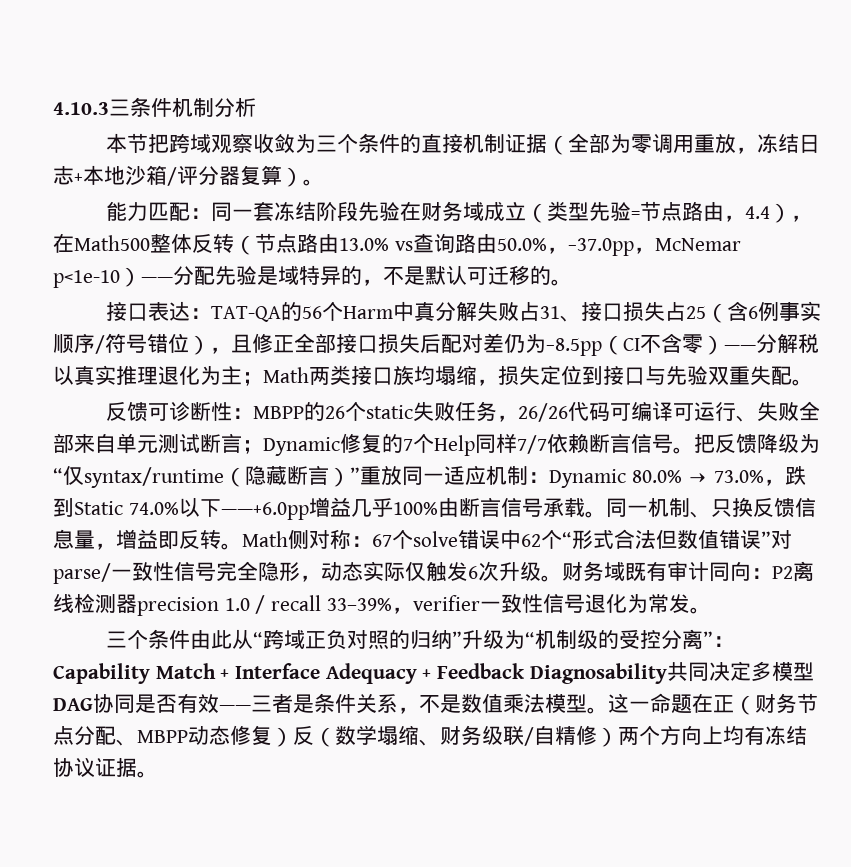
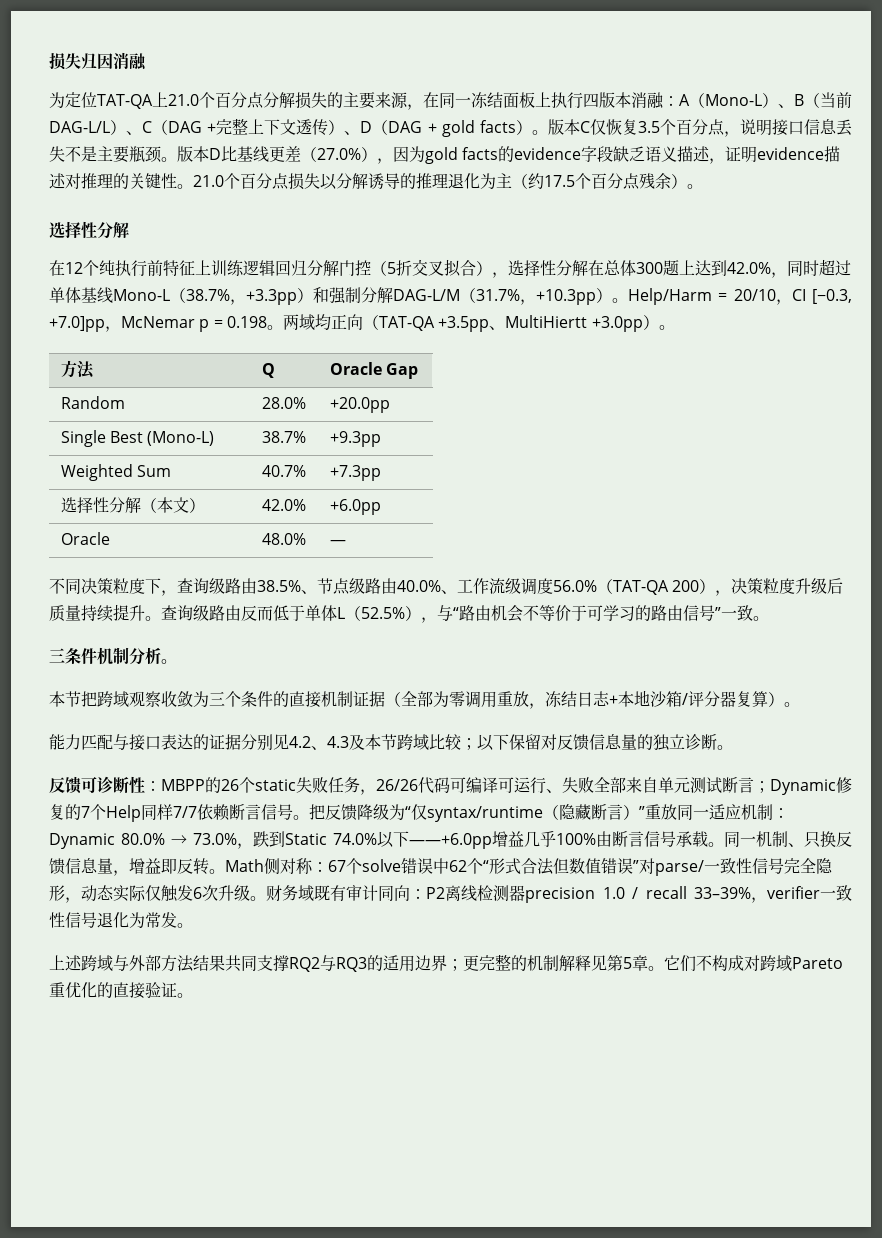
[53,102,109,115] 4.10.3 -> [49,52,147,71] [49,92,852,110] [49,118,852,137] [49,146,841,164] [49,173,703,190] [49,221,129,239] [49,259,851,278] [49,287,853,305] [49,314,675,332] [60,360,95,379] [261,363,275,378] [329,362,418,379] [60,396,125,409] [261,397,306,409] [329,397,390,413] [60,430,215,447] [261,431,306,443] [329,431,381,447] [60,464,171,481] [261,465,306,477] [329,465,381,481] [60,497,205,513] [261,499,306,511] [329,499,381,515] [60,532,110,545] [261,533,306,545] [329,540,346,545] [49,578,844,596] [49,604,769,623] 损失归因消融 // 为定位TAT-QA上21.0个百分点分解损失的主要来源，在同一冻结面板上执行四版本消融：A（Mono-L）、B（当前DAG-L/L）、C（DAG +完整上下文透传）、D（DAG + gold facts）。版本C仅恢复3.5个百分点，说明接口信息丢失不是主要瓶颈。版本D比基线更差（27.0%），因为gold facts的evidence字段缺乏语义描述，证明evidence描述对推理的关键性。21.0个百分点损失以分解诱导的推理退化为主（约17.5个百分点残余）。 // 选择性分解 // 在12个纯执行前特征上训练逻辑回归分解门控（5折交叉拟合），选择性分解在总体300题上达到42.0%，同时超过单体基线Mono-L（38.7%，+3.3pp）和强制分解DAG-L/M（31.7%，+10.3pp）。Help/Harm = 20/10，CI [−0.3, +7.0]pp，McNemar p = 0.198。两域均正向（TAT-QA +3.5pp、MultiHiertt +3.0pp）。 // 方法 | Q | Oracle Gap // Random | 28.0% | +20.0pp // Single Best (Mono-L) | 38.7% | +9.3pp // Weighted Sum | 40.7% | +7.3pp // 选择性分解（本文） | 42.0% | +6.0pp // Oracle | 48.0% | — // 不同决策粒度下，查询级路由38.5%、节点级路由40.0%、工作流级调度56.0%（TAT-QA 200），决策粒度升级后质量持续提升。查询级路由反而低于单体L（52.5%），与“路由机会不等价于可学习的路由信号”一致。 //
(256, 107) none -> [161,659,177,664] 。
[190,201,813,223] [53,233,741,256] [53,265,572,288] [106,301,822,323] [53,333,819,356] [53,365,792,386] ：同一套冻结阶段先验在财务域成立（类型先验=节点路由，4.4），在Math500整体反转（节点路由13.0% vs查询路由50.0%，−37.0pp，McNemar p<1e-10）——分配先验是域特异的，不是默认可迁移的。 // 接口表达：TAT-QA的56个Harm中真分解失败占31、接口损失占25（含6例事实顺序/符号错位），且修正全部接口损失后配对差仍为−8.5pp（CI不含零）——分解税以真实推理退化为主；Math两类接口族均塌缩，损失定位到接口与先验双重失配 -> [113,734,717,751] 与接口表达的证据分别见4.2、4.3及本节跨域比较；以下保留对反馈信息量的独立诊断
[106,629,735,650] [53,661,814,684] [53,693,818,715] [53,725,807,747] [53,758,137,777] 三个条件由此从“跨域正负对照的归纳”升级为“机制级的受控分离”：Capability Match + Interface Adequacy + Feedback Diagnosability共同决定多模型DAG协同是否有效——三者是条件关系，不是数值乘法模型。这一命题在正（财务节点分配、MBPP动态修复）反（数学塌缩、财务级联/自精修）两个方向上均有冻结协议证据 -> [49,954,843,972] [49,982,177,999] 上述跨域与外部方法结果共同支撑RQ2与RQ3的适用边界；更完整的机制解释见第5章。它们不构成对跨域Pareto重优化的直接验证

